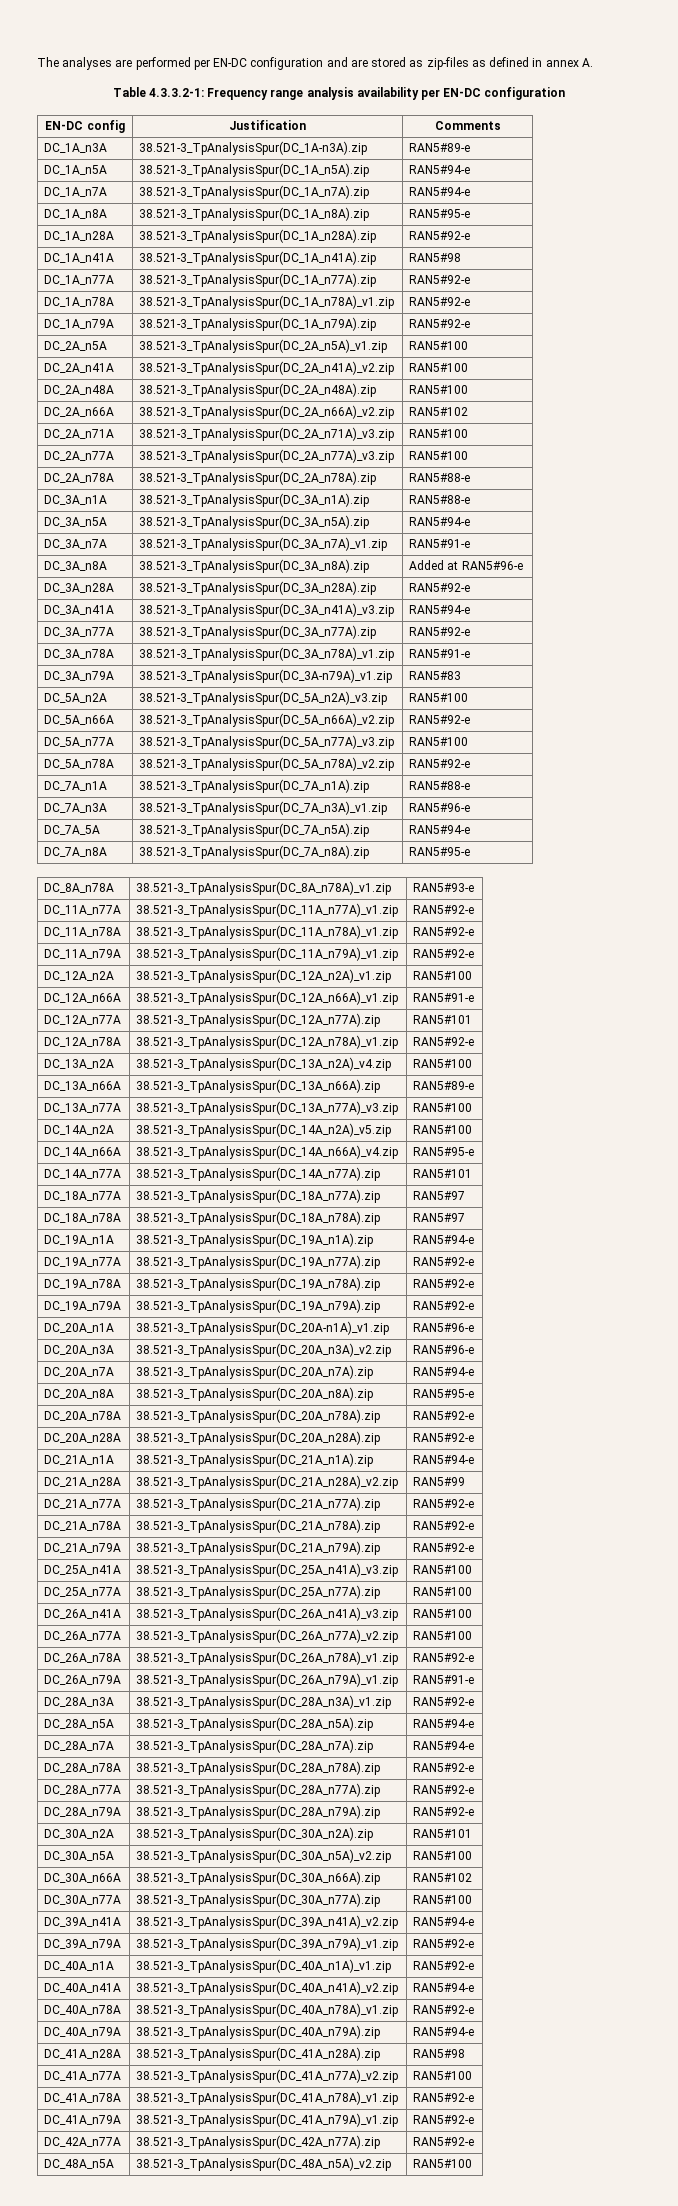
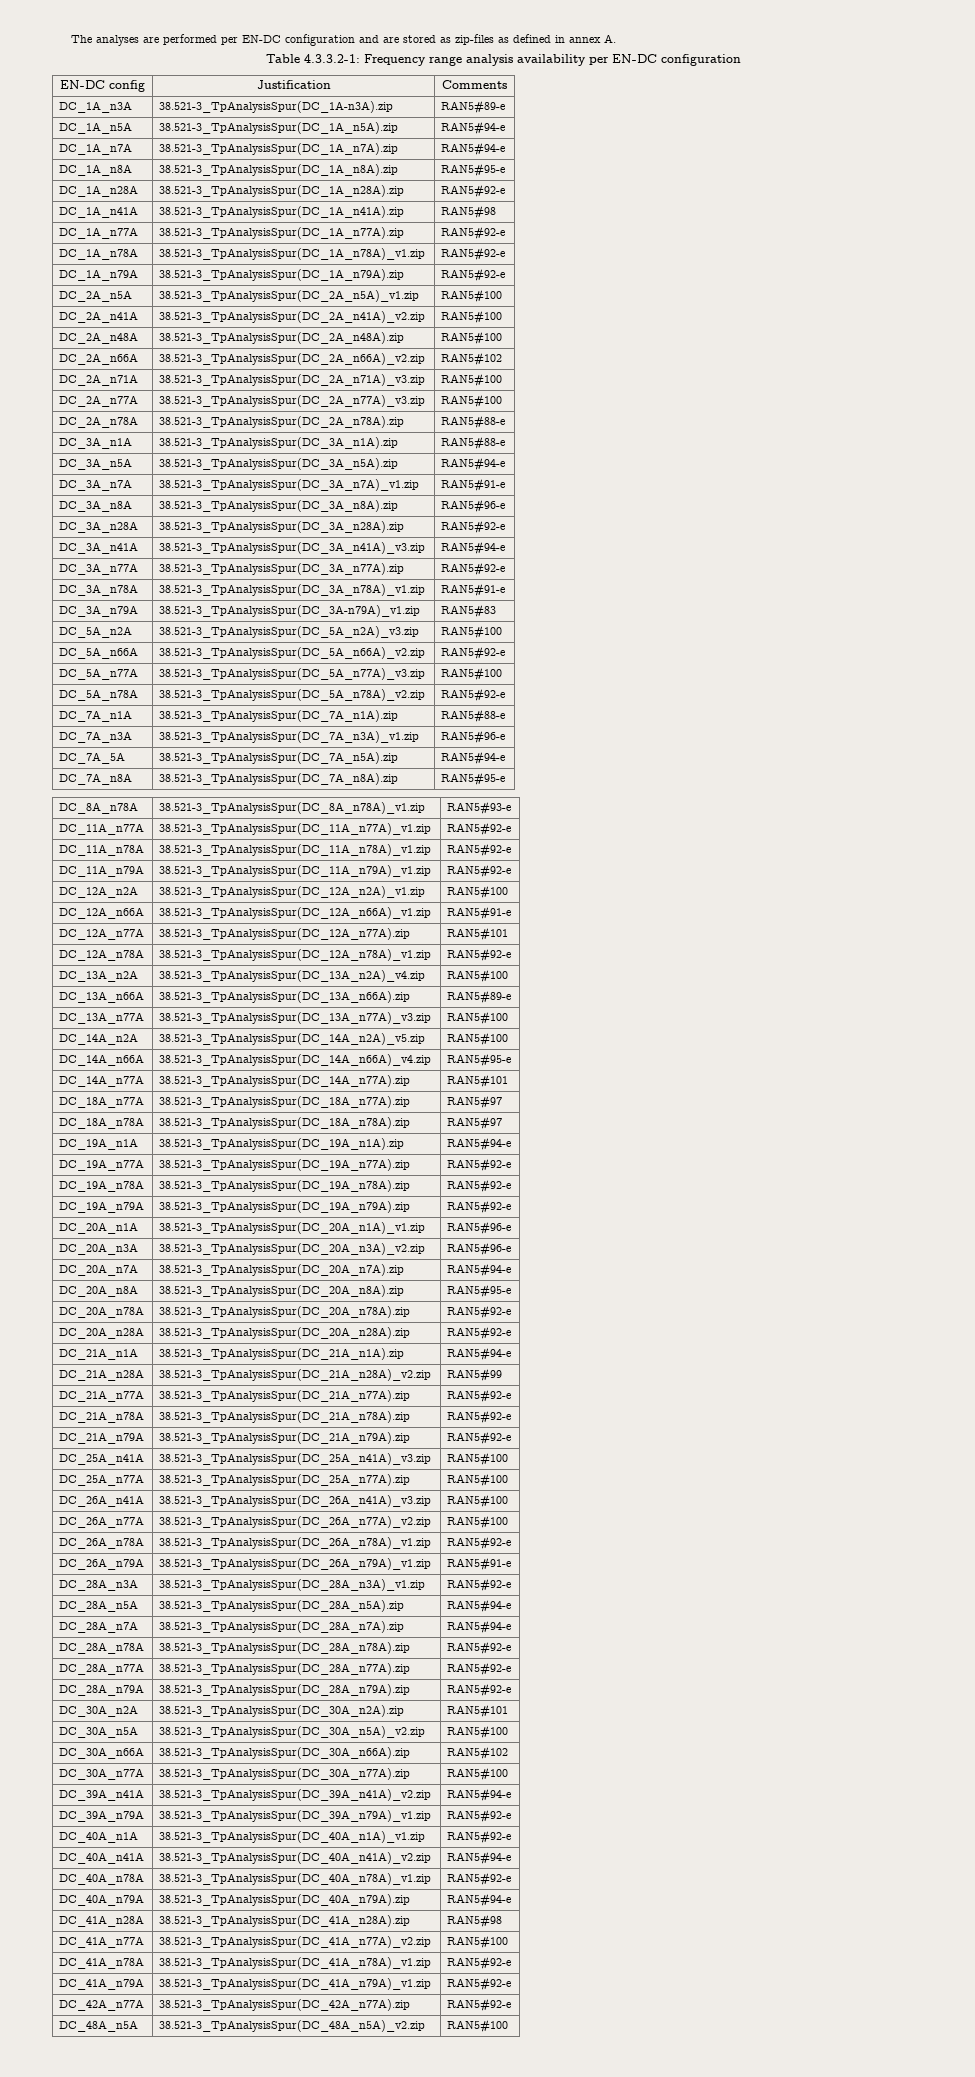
[409,560,459,570] Added at -> (399, 506) none
[136,1321,390,1335] 38.521-3_TpAnalysisSpur(DC_20A-n1A)_v1.zip -> [159,1222,426,1234] 38.521-3_TpAnalysisSpur(DC_20A_n1A)_v1.zip

